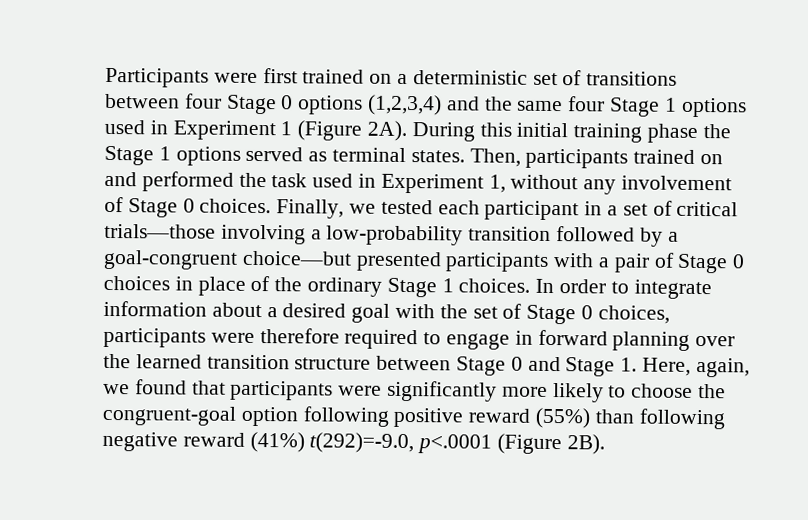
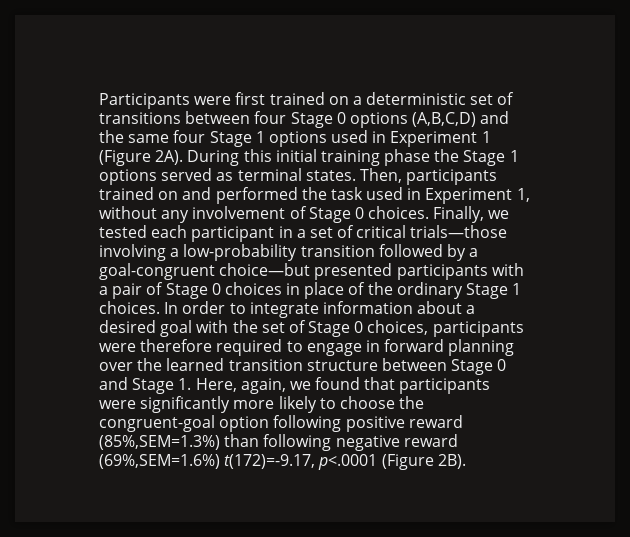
[367,94,443,116] (1,2,3,4) -> [412,112,477,127] (A,B,C,D)
[535,407,591,429] (55%) -> [99,435,220,450] (85%,SEM=1.3%)
[249,431,415,454] (41%) t(292)=-9.0, -> [99,454,316,469] (69%,SEM=1.6%) t(172)=-9.17,

